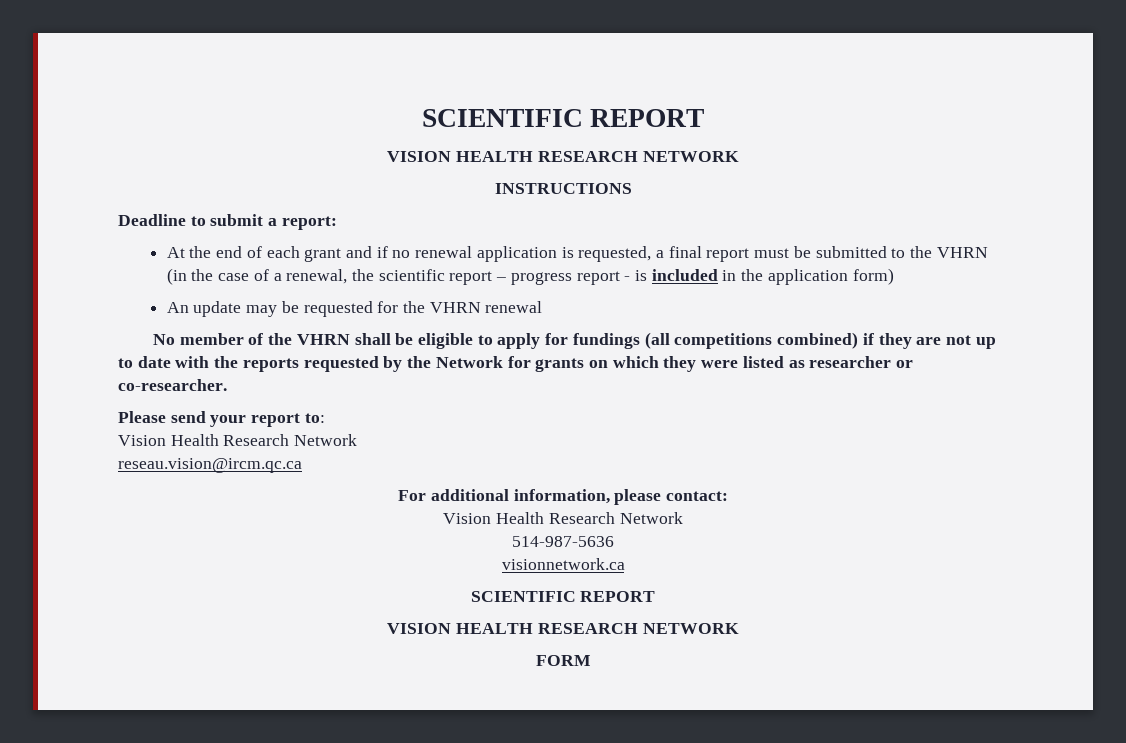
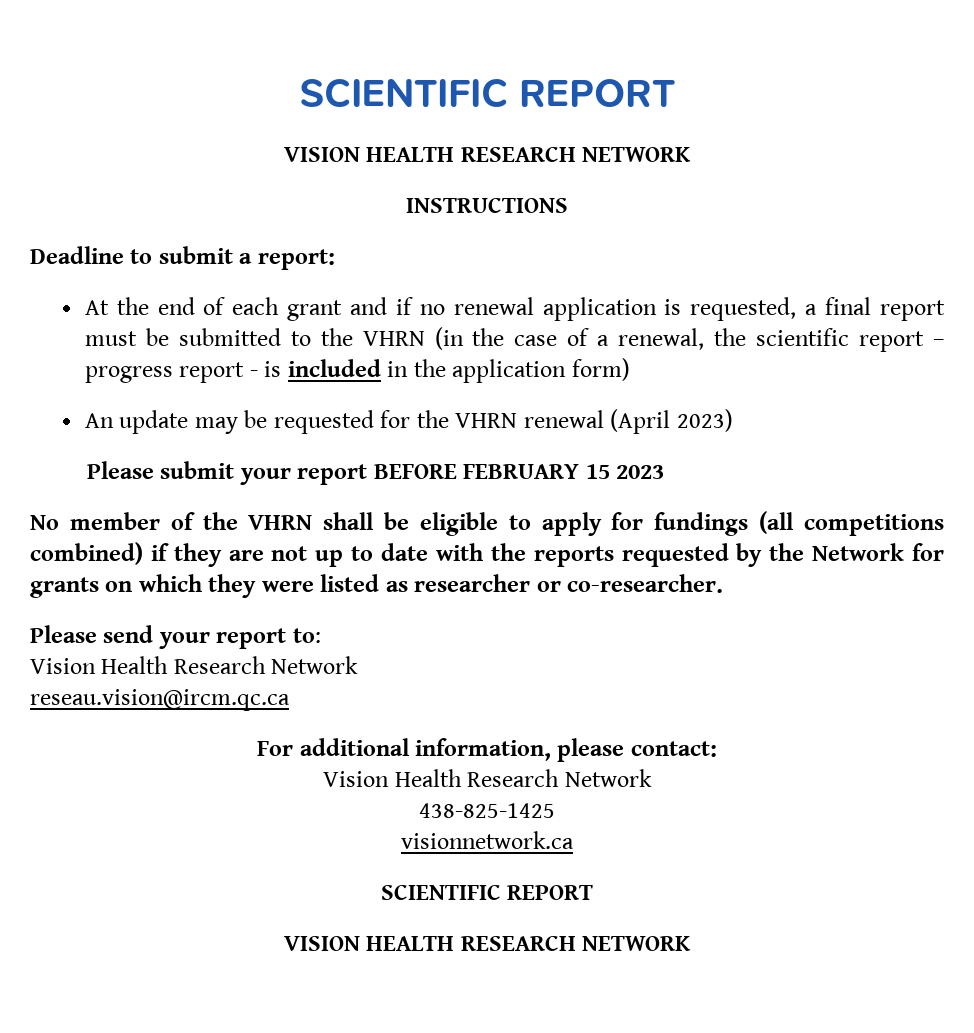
(543, 307) none -> [610,409,733,434] [86,461,665,485] (April 2023) // Please submit your report BEFORE FEBRUARY 15 2023
[512,536,614,547] 514-987-5636 -> [419,803,555,818] 438-825-1425
[535,655,591,666] // FORM -> (692, 943) none

